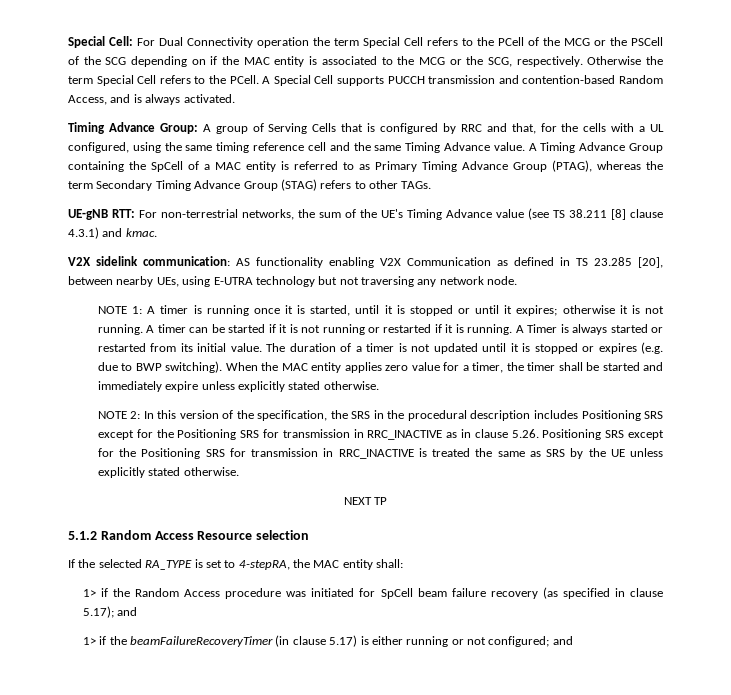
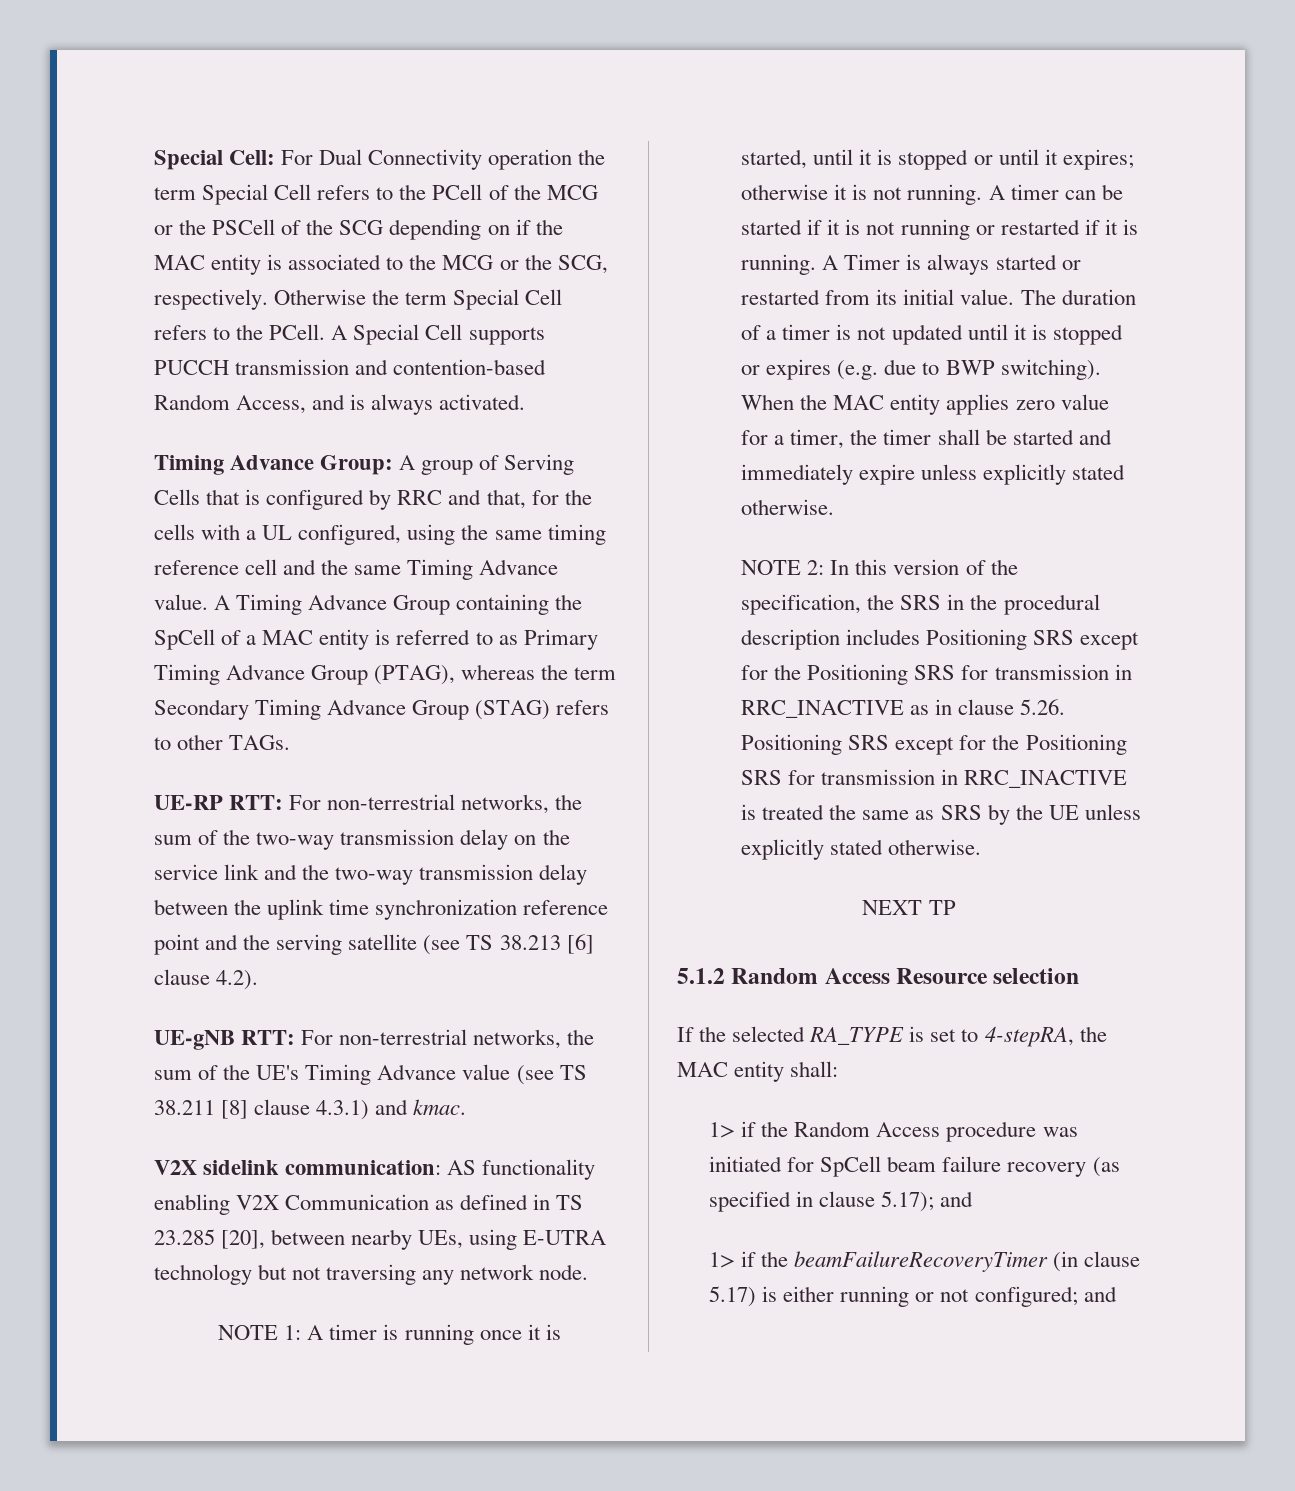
(432, 185) none -> [154,794,583,814] [154,829,570,850] [154,864,588,885] [154,899,609,920] [154,934,594,955] [154,969,259,990] // UE-RP RTT: For non-terrestrial networks, the sum of the two-way transmission delay on the service link and the two-way transmission delay between the uplink time synchronization reference point and the serving satellite (see TS 38.213 [6] clause 4.2).

